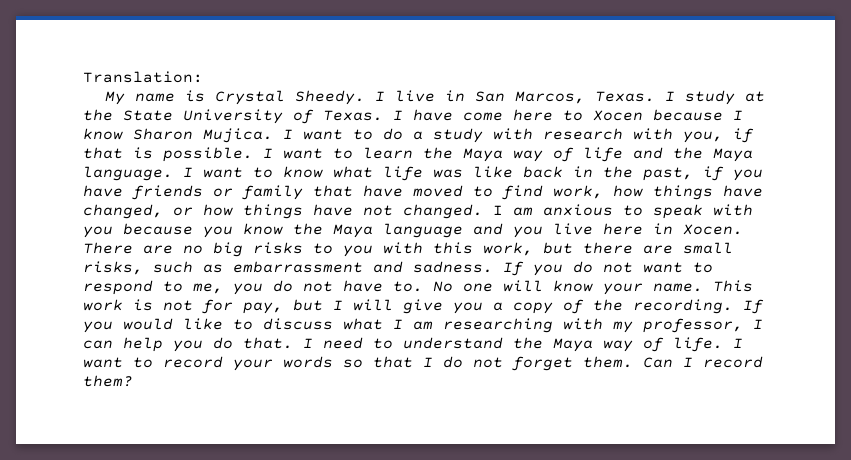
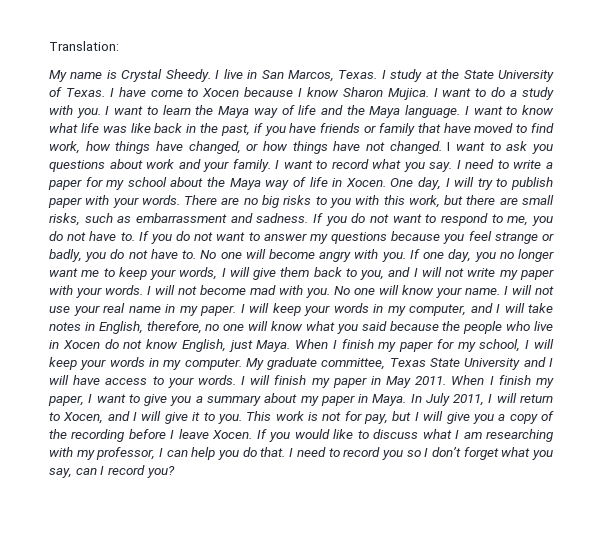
[513,109,553,121] here -> (183, 93) none
[543,128,754,143] [83,147,253,162] research with you, if that is possible. -> [76,108,101,118] you.
[513,204,753,219] [83,223,743,238] am anxious to speak with you because you know the Maya language and you live here in Xocen. -> [456,141,554,154] [49,159,553,172] [48,177,553,190] [48,195,180,208] want to ask you questions about work and your family. I want to record what you say. I need to write a paper for my school about the Maya way of life in Xocen. One day, I will try to publish paper with your words.
(423, 286) none -> [138,231,554,244] [49,249,554,262] [49,267,554,280] [49,285,330,298] If you do not want to answer my questions because you feel strange or badly, you do not have to. No one will become angry with you. If one day, you no longer want me to keep your words, I will give them back to you, and I will not write my paper with your words. I will not become mad with you.
(703, 287) none -> [504,285,554,295] [49,303,553,316] [49,321,553,334] [49,339,554,352] [49,357,554,370] [49,375,555,388] [48,393,553,406] [49,411,242,424] I will not use your real name in my paper. I will keep your words in my computer, and I will take notes in English, therefore, no one will know what you said because the people who live in Xocen do not know English, just Maya. When I finish my paper for my school, I will keep your words in my computer. My graduate committee, Texas State University and I will have access to your words. I will finish my paper in May 2011. When I finish my paper, I want to give you a summary about my paper in Maya. In July 2011, I will return to Xocen, and I will give it to you.
[633,299,733,314] recording. -> [71,429,253,442] recording before I leave Xocen.
[403,337,743,352] [83,356,673,371] understand the Maya way of life. I want to record your words so that I do not forget them. Can -> [343,447,553,460] [49,468,97,478] record you so I don’t forget what you say, can
[83,375,133,387] them? -> [146,466,175,478] you?

